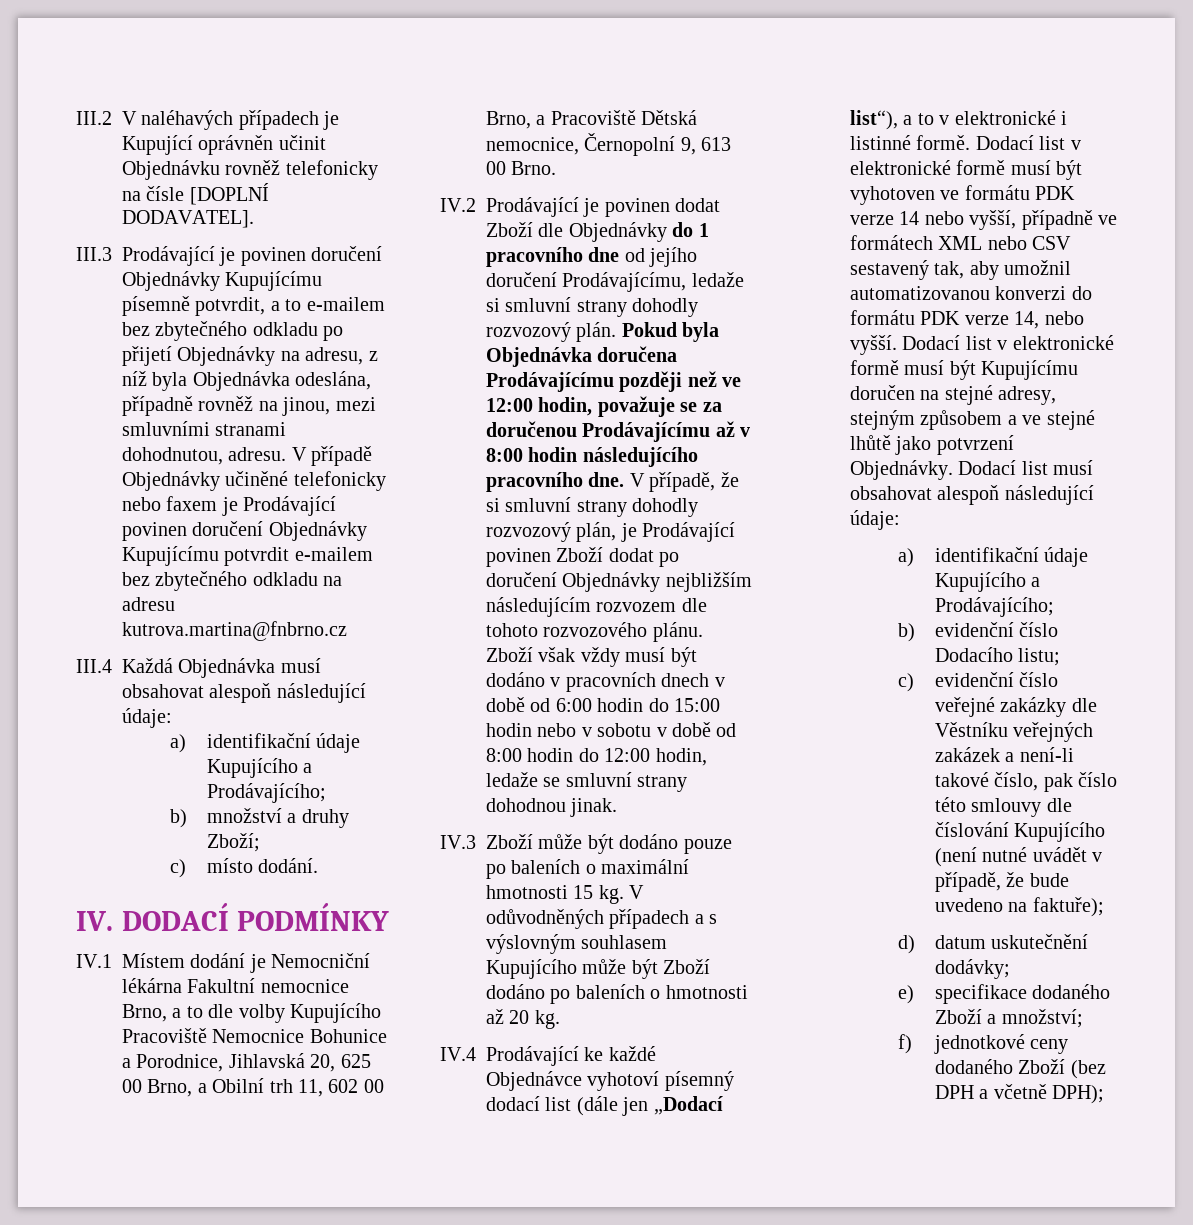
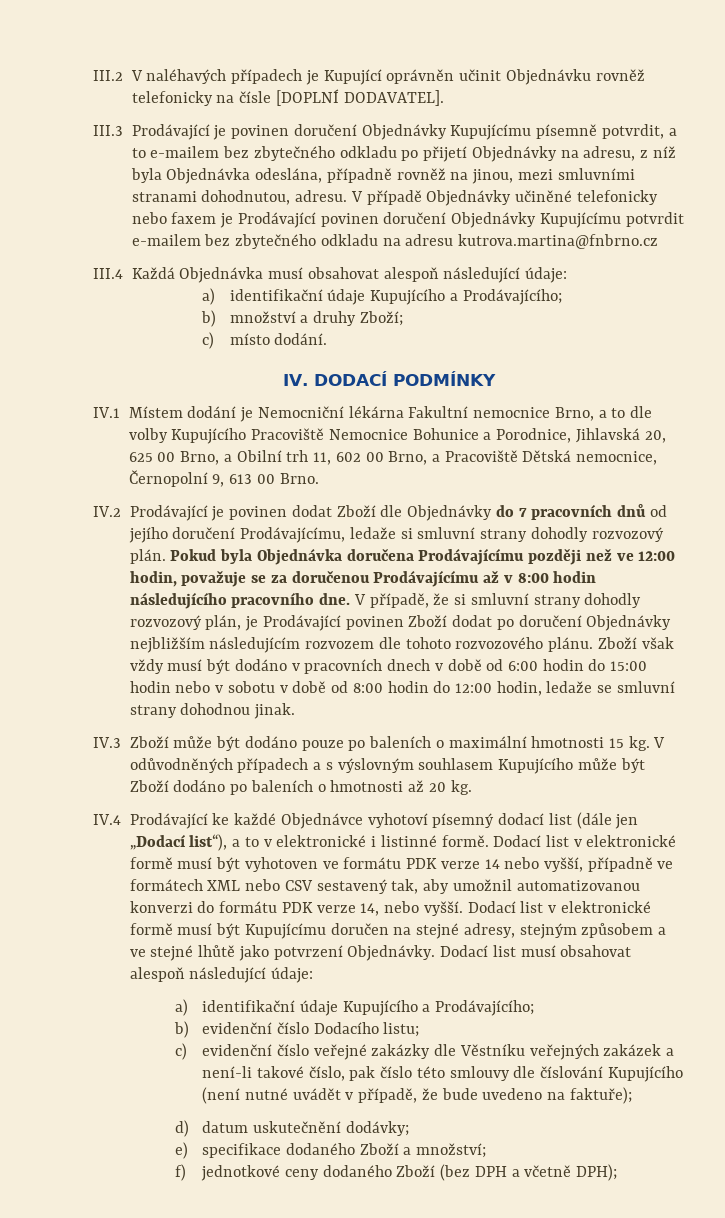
[698,223,709,237] [486,247,620,267] 1 pracovního dne -> [518,504,647,520] 7 pracovních dnů

